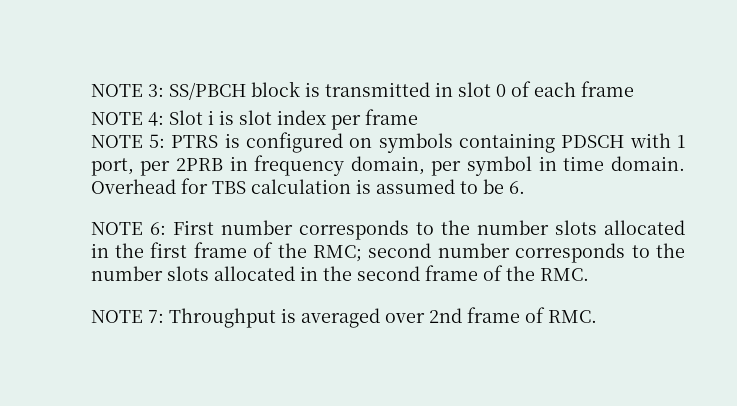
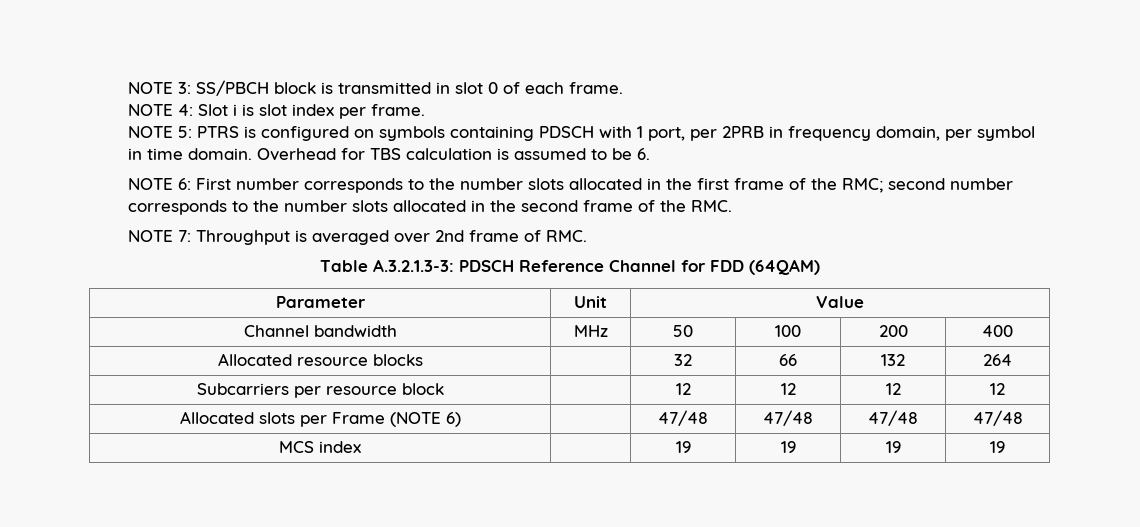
[580,81,634,97] frame -> [568,82,623,94] frame.
[364,109,418,125] frame -> [370,104,425,116] frame.
(597, 316) none -> [320,259,820,275] [275,296,366,308] [574,296,607,308] [816,296,865,308] [243,325,397,337] [573,325,608,337] [673,325,693,337] [775,325,801,337] [878,325,908,337] [982,325,1013,337] [217,353,423,366] [674,354,692,366] [779,354,797,366] [881,354,905,366] [983,354,1012,366] [196,383,444,398] [675,383,691,395] [780,383,796,395] [885,383,901,395] [990,383,1005,395] [179,411,461,427] [658,410,708,426] [763,410,813,426] [868,410,918,426] [972,410,1023,426] [279,441,361,453] [675,441,691,453] [780,441,796,453] [885,441,901,453] [990,441,1005,453] // Table A.3.2.1.3-3: PDSCH Reference Channel for FDD (64QAM) // Parameter | Unit | Value // Channel bandwidth | MHz | 50 | 100 | 200 | 400 // Allocated resource blocks | | 32 | 66 | 132 | 264 // Subcarriers per resource block | | 12 | 12 | 12 | 12 // Allocated slots per Frame (NOTE 6) | | 47/48 | 47/48 | 47/48 | 47/48 // MCS index | | 19 | 19 | 19 | 19

